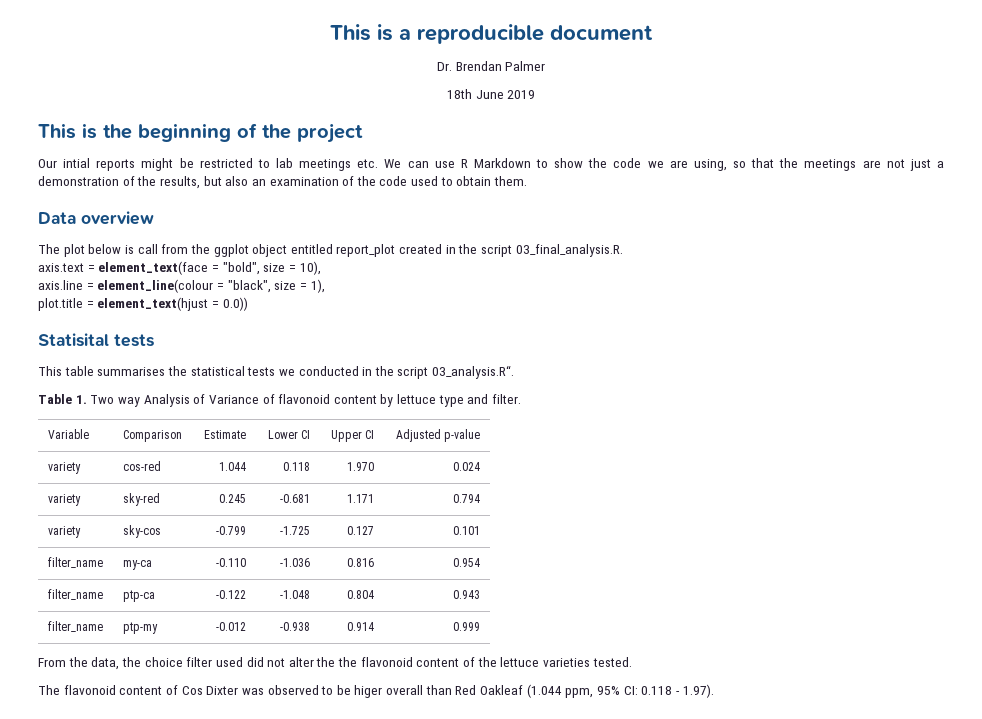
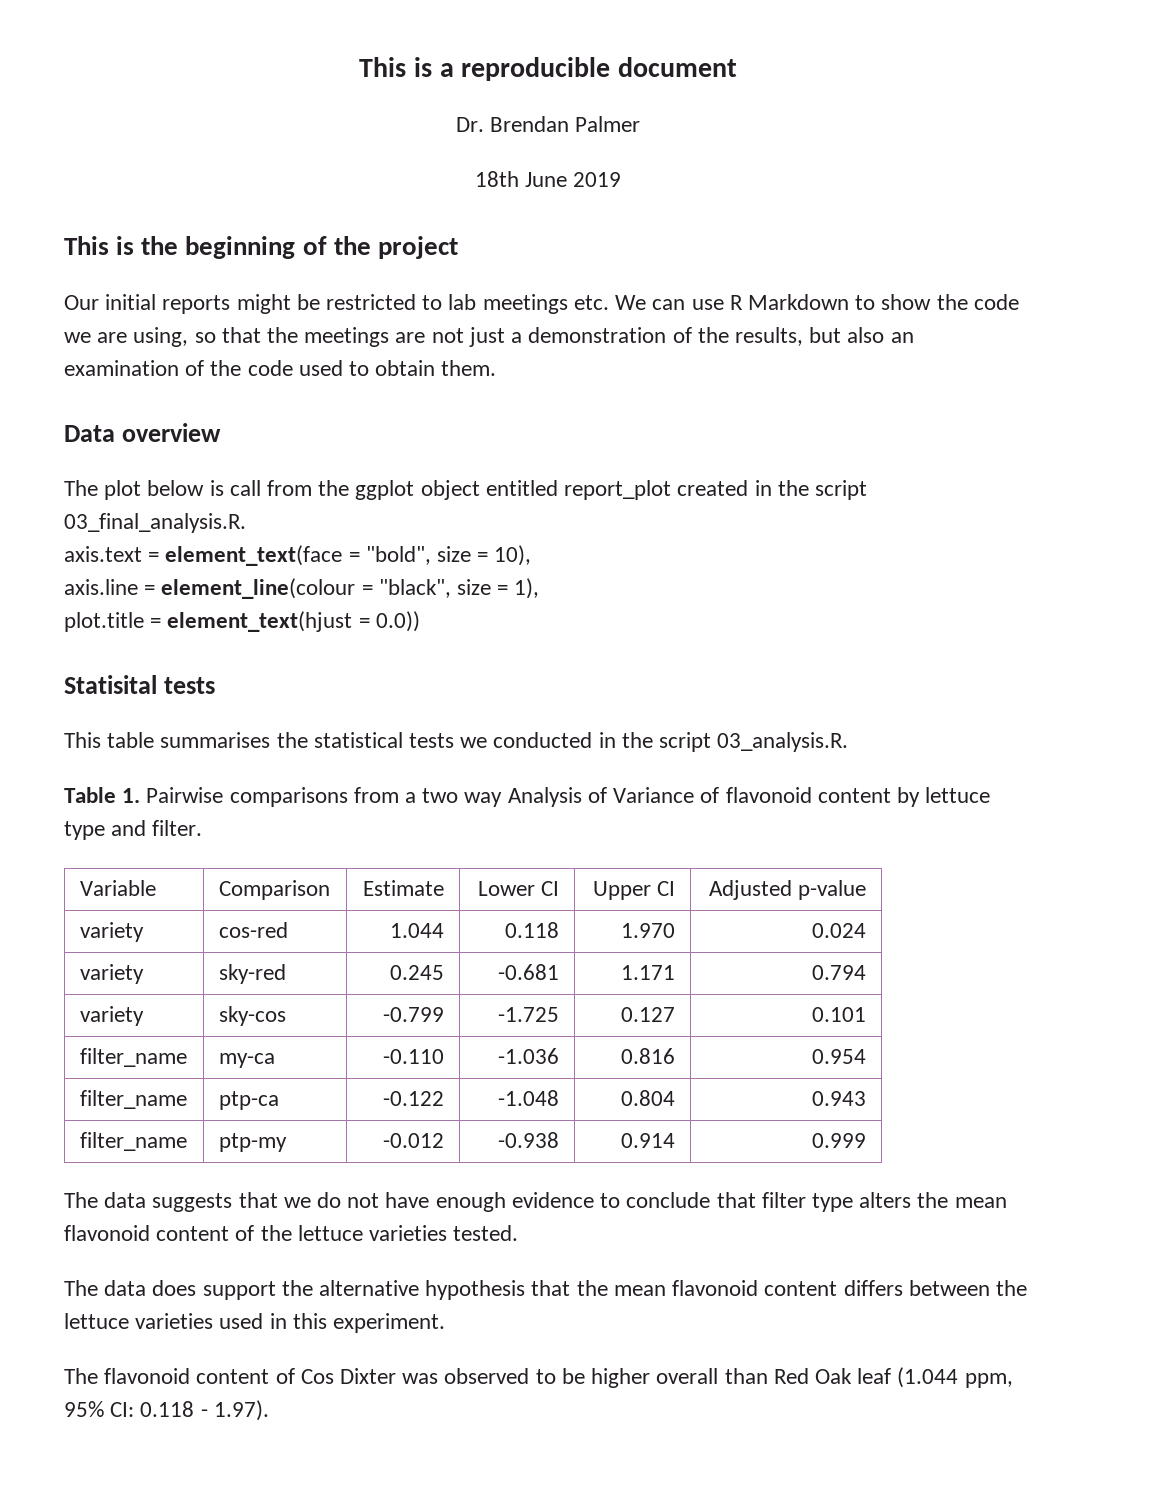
[63,158,91,168] intial -> [105,294,157,310] initial
[432,365,515,379] 03_analysis.R“. -> [717,732,849,752] 03_analysis.R.
[90,395,115,404] Two -> [146,787,459,807] Pairwise comparisons from a two
[38,657,358,670] From the data, the choice filter used did not alter the the -> [64,1192,1007,1212] The data suggests that we do not have enough evidence to conclude that filter type alters the mean
(632, 662) none -> [64,1280,1027,1300] [64,1313,446,1333] // The data does support the alternative hypothesis that the mean flavonoid content differs between the lettuce varieties used in this experiment.
[354,685,383,698] higer -> [591,1368,651,1388] higher
[480,685,524,695] Oakleaf -> [814,1368,892,1384] Oak leaf

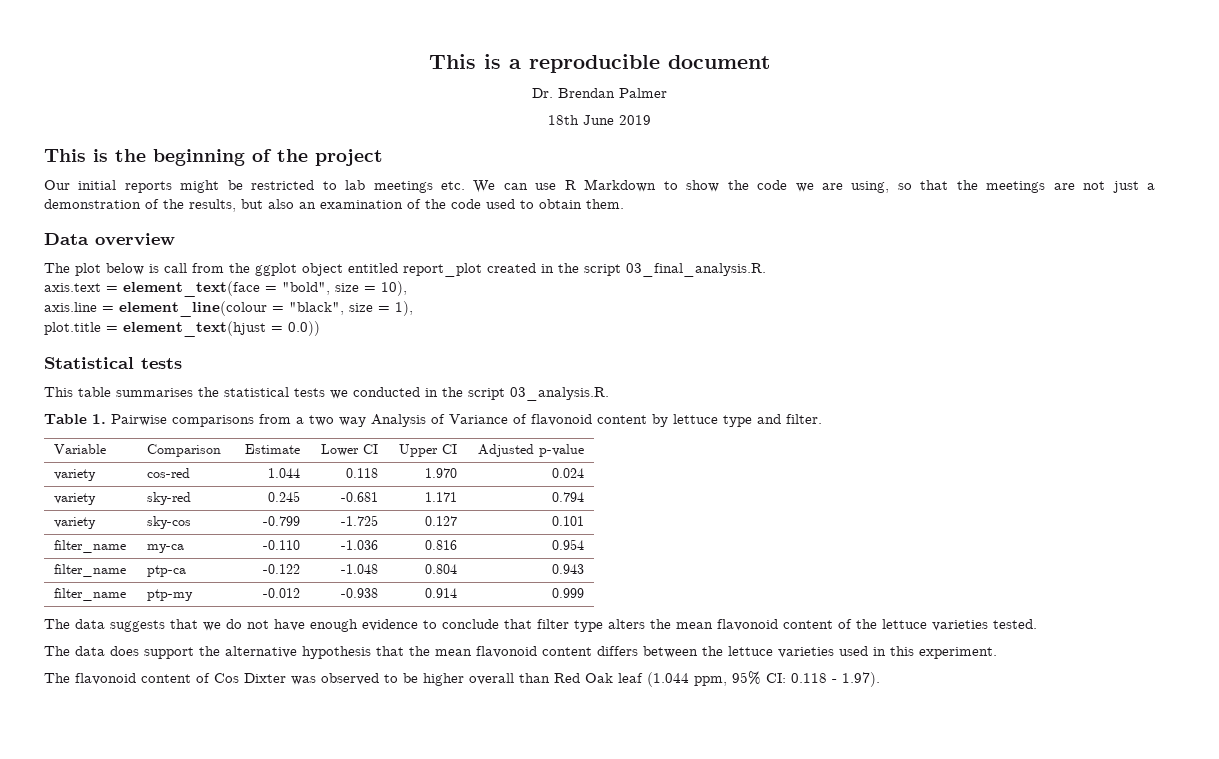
[64,675,157,694] Statisital -> [44,357,134,369] Statistical

